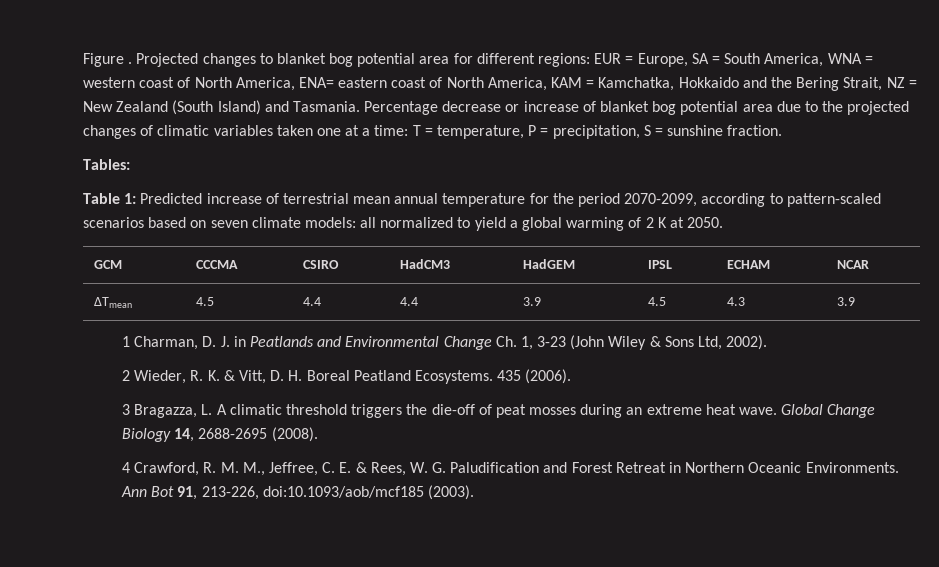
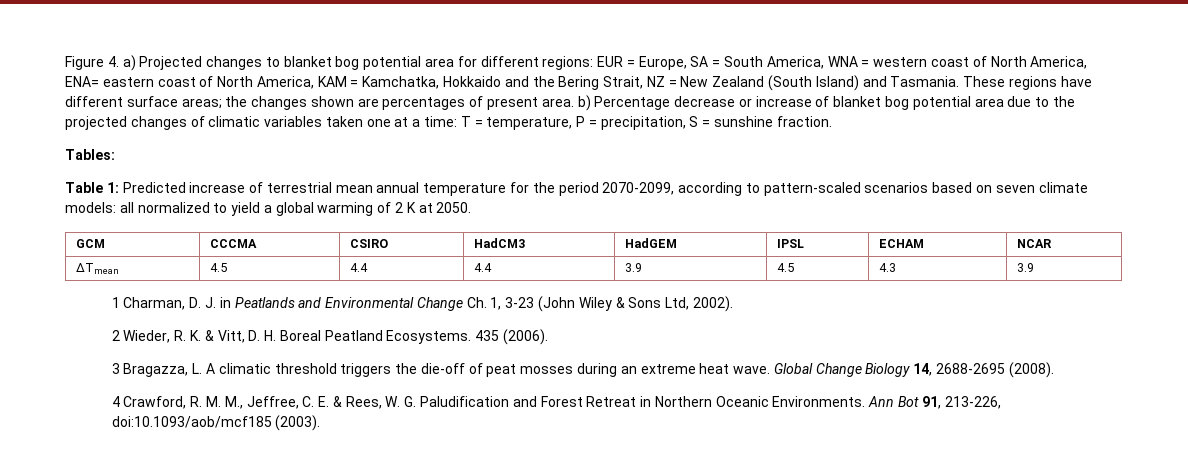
[128,62,133,64] . -> [107,55,136,71] 4. a)
(360, 106) none -> [963,76,1092,90] [65,95,591,111] These regions have different surface areas; the changes shown are percentages of present area. b)

